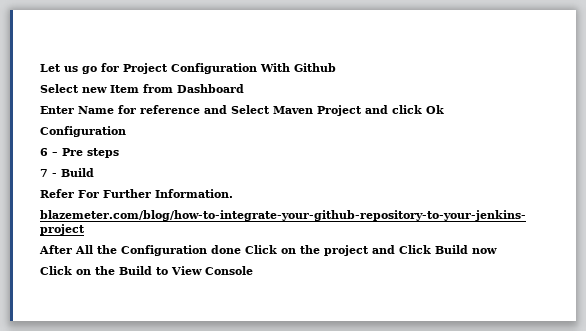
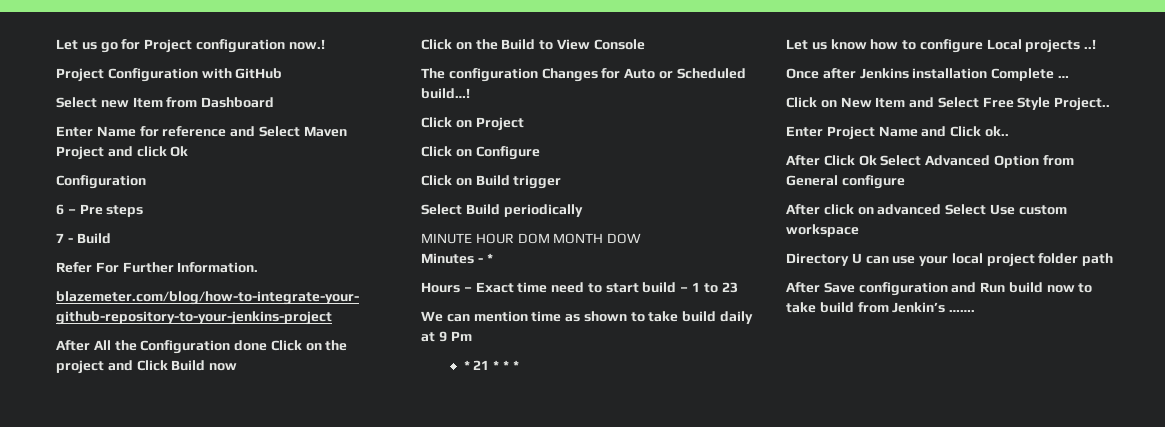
[171,63,336,74] Configuration With Github -> [195,39,325,53] [56,68,283,82] configuration now.! // Project Configuration with GitHub
(253, 270) none -> [421,68,746,82] [421,88,470,99] [421,117,524,131] [421,146,540,160] [421,175,562,189] [421,204,583,217] [421,233,642,244] [421,253,493,264] [421,282,738,293] [421,311,754,324] [421,331,472,342] [463,360,519,370] [786,39,1097,53] [786,68,1069,81] [786,97,1111,111] [786,126,1009,140] [786,155,1074,168] [786,175,905,189] [786,204,1067,215] [786,224,859,237] [786,253,1114,267] [786,282,1093,296] [786,302,976,313] // The configuration Changes for Auto or Scheduled build…! // Click on Project // Click on Configure // Click on Build trigger // Select Build periodically // MINUTE HOUR DOM MONTH DOW // Minutes - * // Hours – Exact time need to start build – 1 to 23 // We can mention time as shown to take build daily at 9 Pm // * 21 * * * // Let us know how to configure Local projects ..! // Once after Jenkins installation Complete … // Click on New Item and Select Free Style Project.. // Enter Project Name and Click ok.. // After Click Ok Select Advanced Option from General configure // After click on advanced Select Use custom workspace // Directory U can use your local project folder path // After Save configuration and Run build now to take build from Jenkin’s …….

